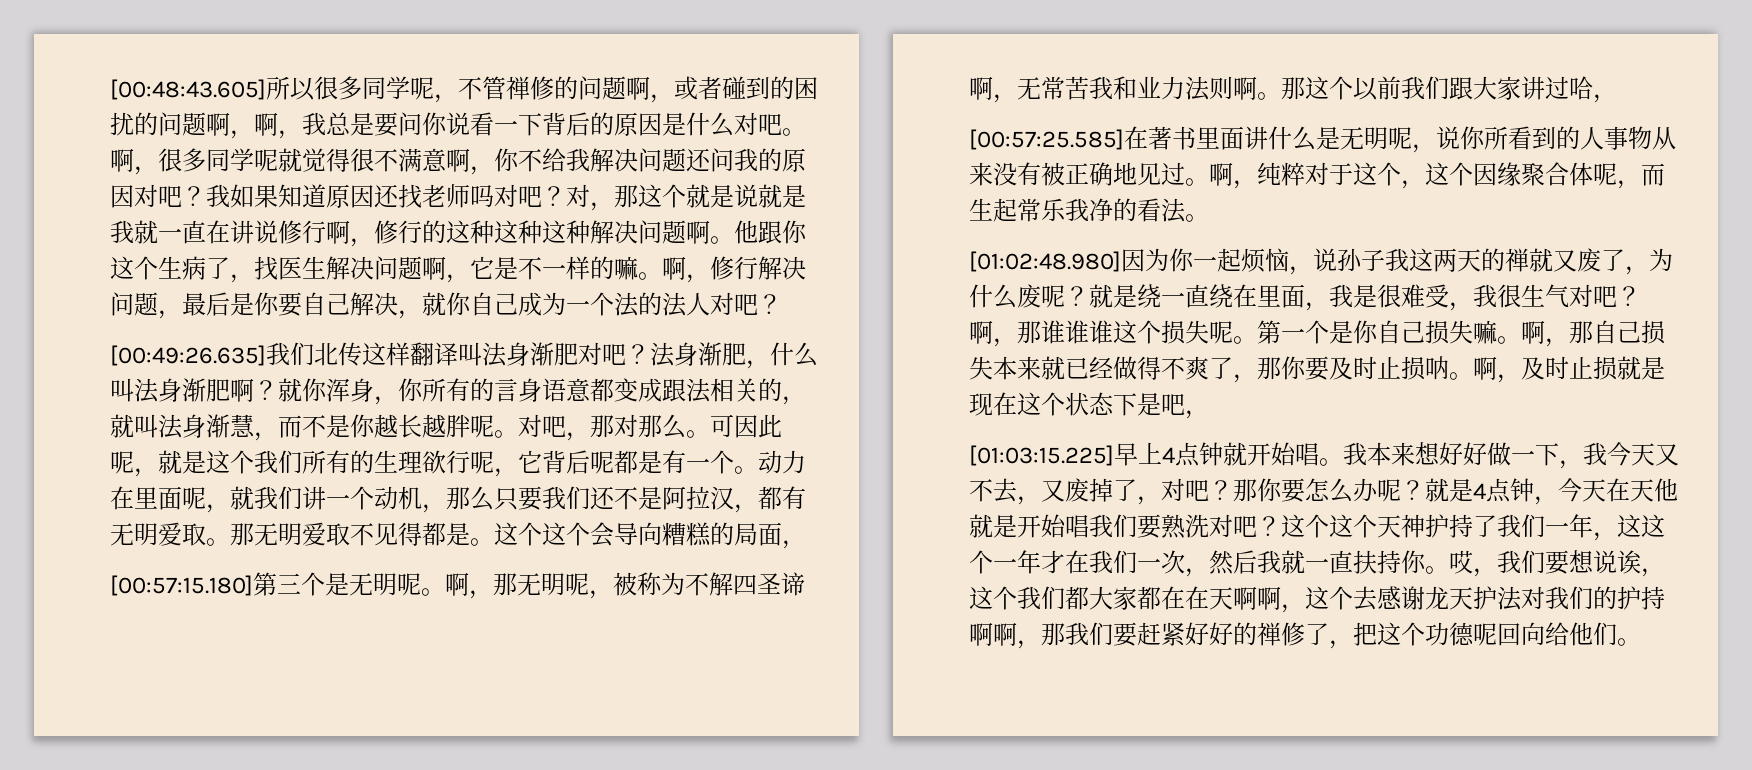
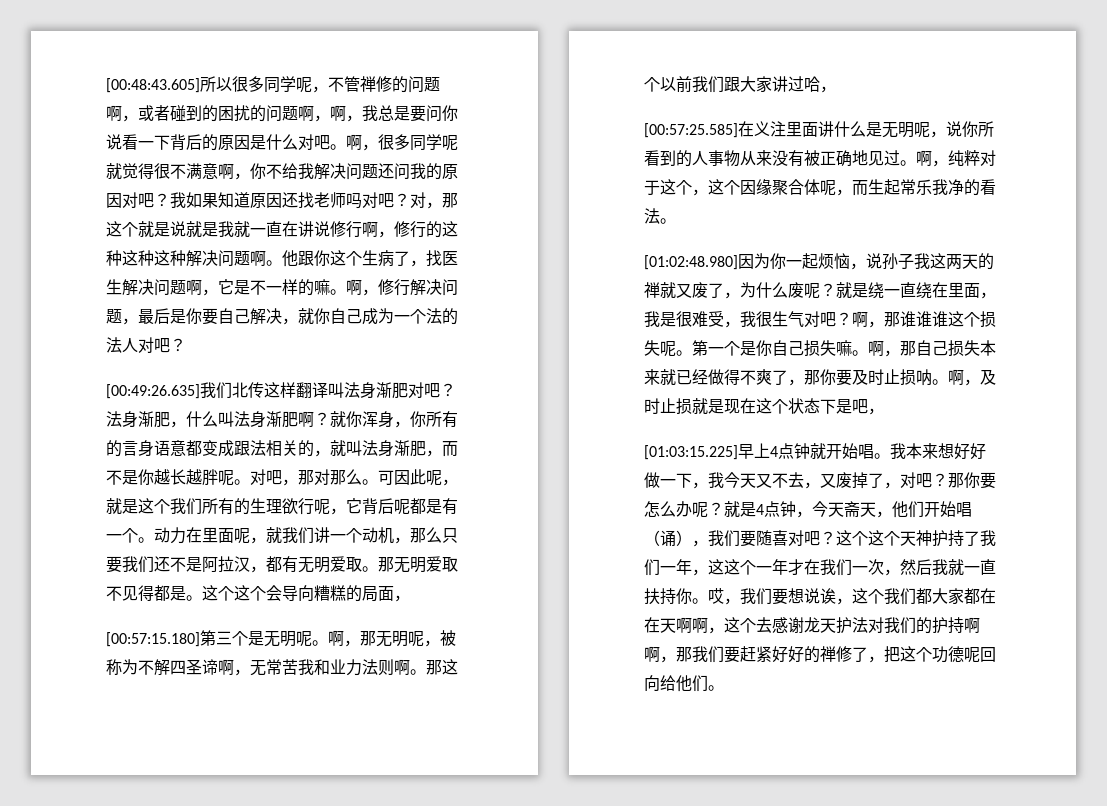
[230,414,255,438] 慧 -> [410,440,426,457] 肥
[1148,126,1196,150] 著书 -> [754,121,786,137] 义注
[1606,478,1678,502] [969,514,1209,539] 在天他就是开始唱我们要熟洗 -> [844,501,972,518] [644,530,788,547] 斋天，他们开始唱（诵），我们要随喜

